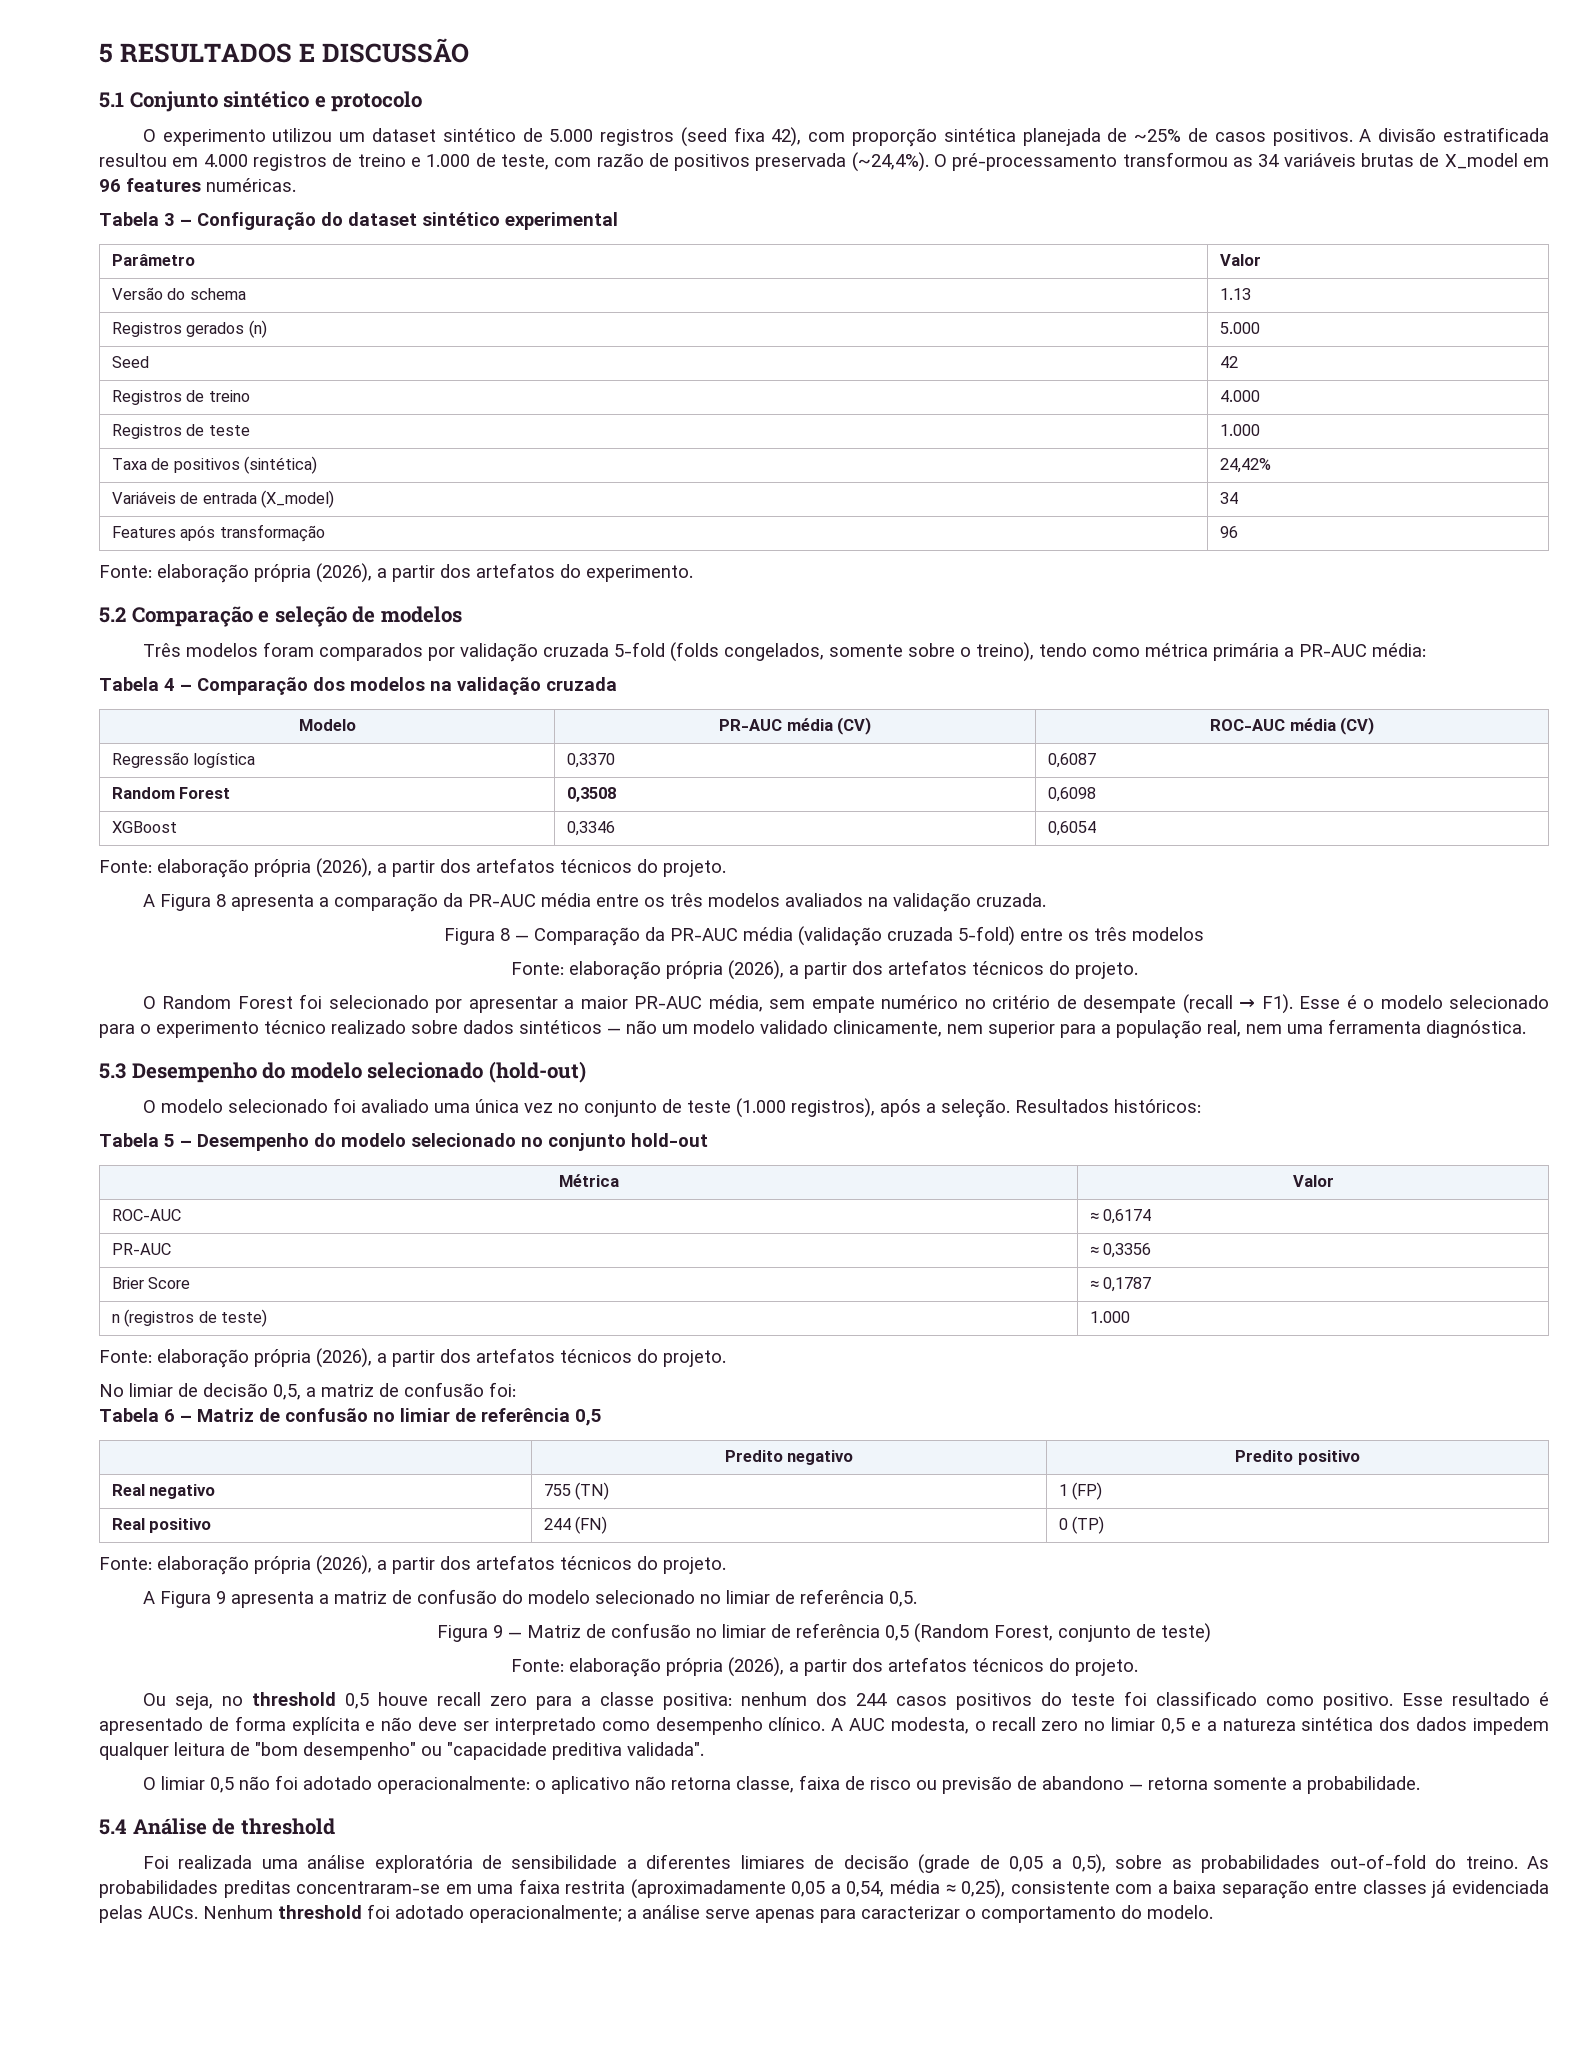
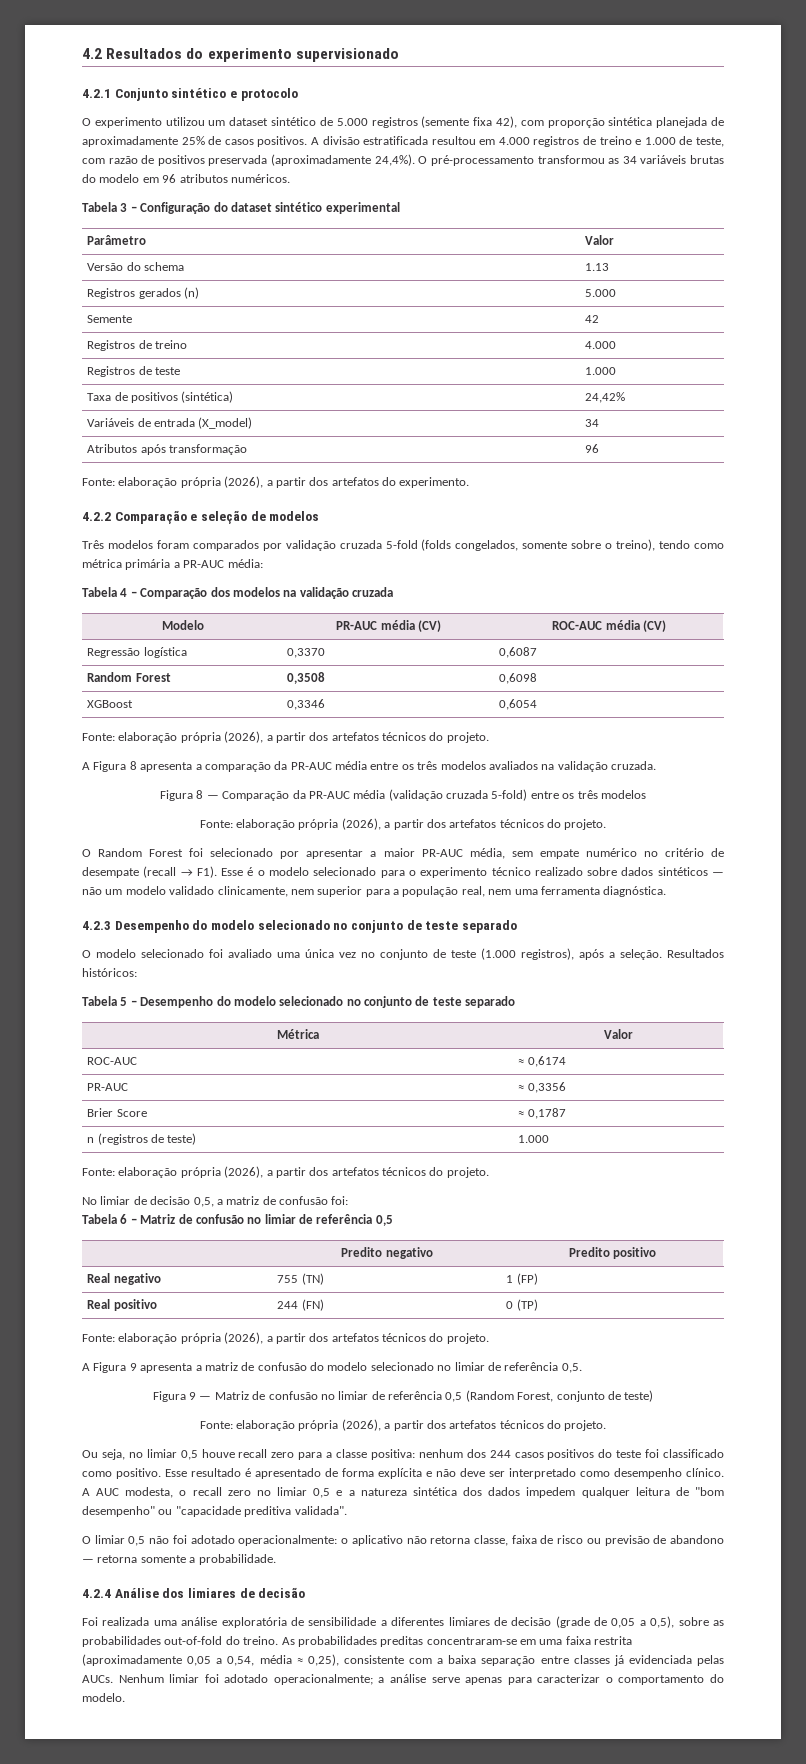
[99,38,469,63] [99,92,124,108] 5 RESULTADOS E DISCUSSÃO // 5.1 -> [82,48,399,62] [82,89,111,98] 4.2 Resultados do experimento supervisionado // 4.2.1
[680,127,727,147] (seed -> [421,116,470,128] (semente
[1134,129,1182,142] ~25% -> [82,136,205,147] aproximadamente 25%
[851,152,929,172] (~24,4%). -> [271,154,415,166] (aproximadamente 24,4%).
[1419,153,1549,169] [99,178,296,192] de X_model em 96 features numéricas. -> [82,174,290,183] do modelo em 96 atributos numéricos.
[111,356,149,368] Seed -> [87,315,133,323] Semente
[111,526,176,538] Features -> [87,444,138,453] Atributos
[99,607,126,623] 5.2 -> [82,512,111,521] 4.2.2
[99,1061,586,1083] 5.3 Desempenho do modelo selecionado (hold-out) -> [82,920,517,933] 4.2.3 Desempenho do modelo selecionado no conjunto de teste separado
[631,1133,708,1147] hold-out -> [415,996,516,1008] de teste separado
[251,1692,336,1706] threshold -> [146,1449,177,1458] limiar
[99,1818,335,1835] 5.4 Análise de threshold -> [82,1587,306,1598] 4.2.4 Análise dos limiares de decisão
[278,1905,362,1919] threshold -> [169,1674,200,1683] limiar

